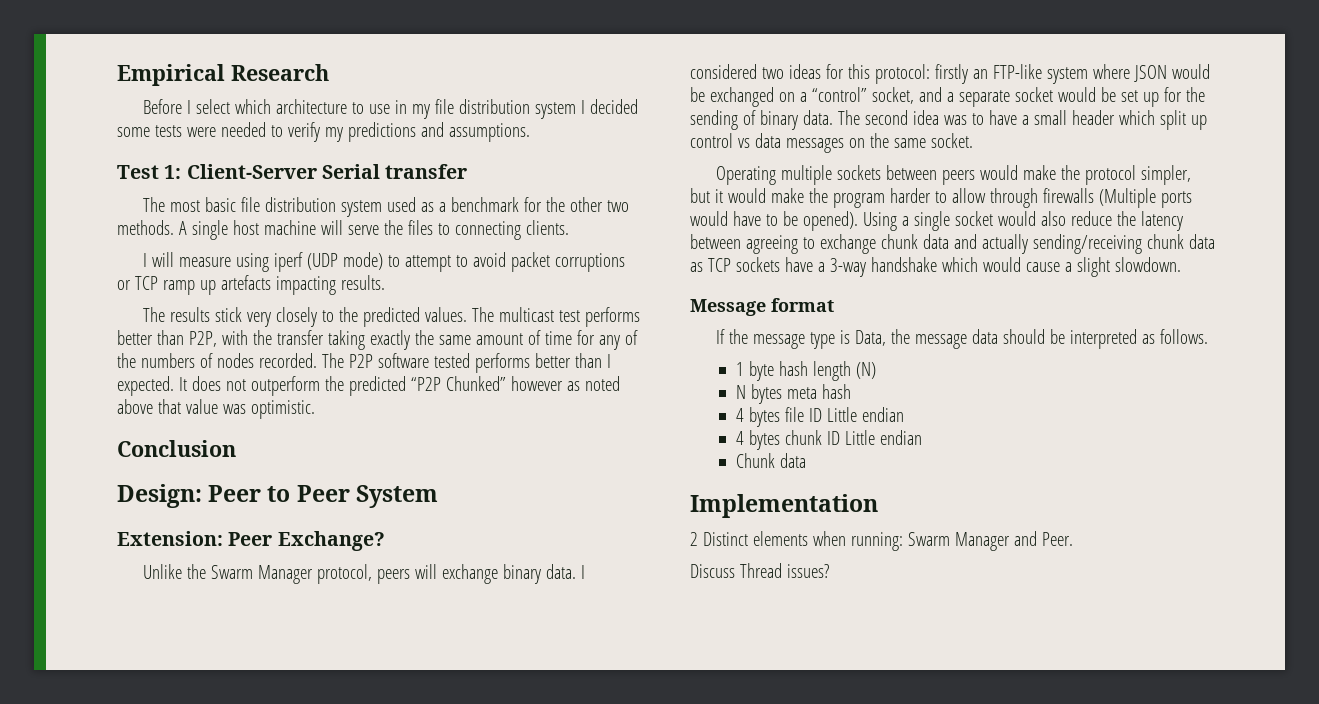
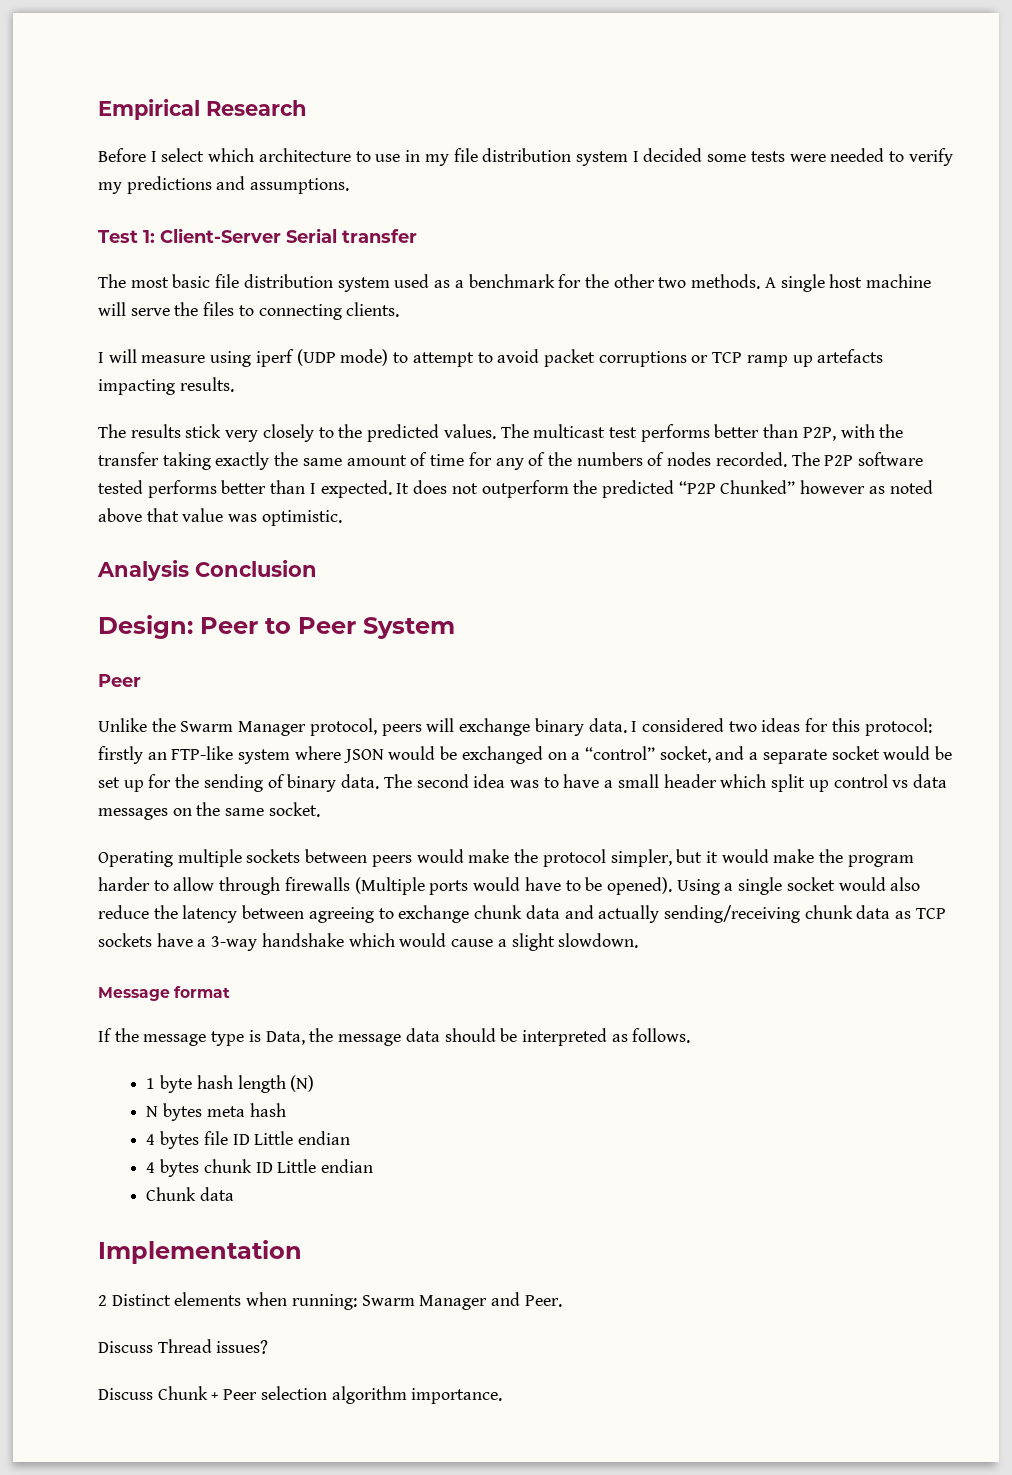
(315, 409) none -> [97,560,189,581] Analysis
[117,531,385,551] Extension: Peer Exchange? -> [98,674,141,687] Peer
(829, 571) none -> [98,1386,503,1404] // Discuss Chunk + Peer selection algorithm importance.

